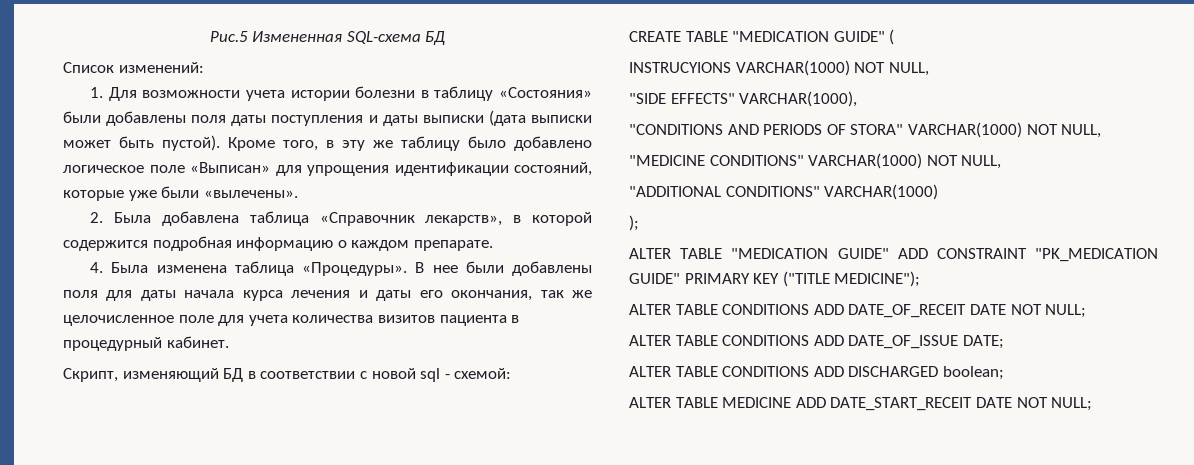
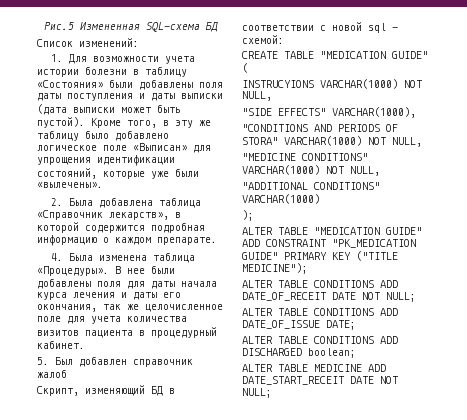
(229, 342) none -> [37,356,193,367] [37,369,67,378] // 5. Был добавлен справочник жалоб

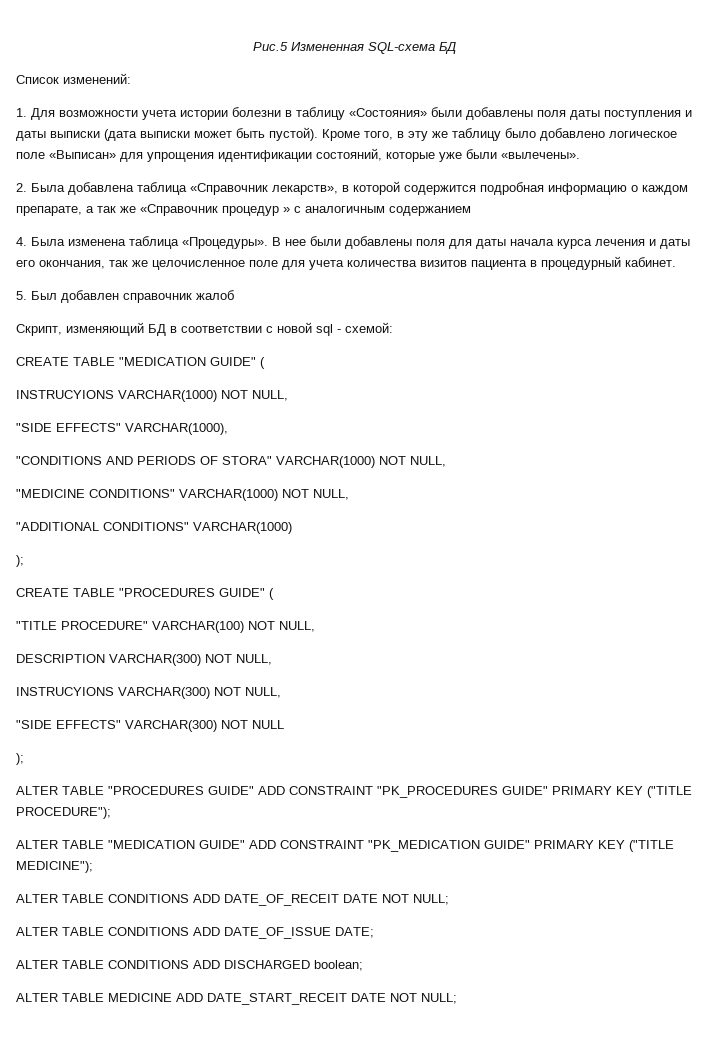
[157,237,217,245] препарате. -> [16,204,471,216] препарате, а так же «Справочник процедур » с аналогичным содержанием
(254, 215) none -> [16,588,274,600] [16,621,315,633] [16,654,272,666] [16,687,281,699] [16,720,284,732] [16,753,24,765] [16,786,692,798] [16,807,111,819] // CREATE TABLE "PROCEDURES GUIDE" ( // "TITLE PROCEDURE" VARCHAR(100) NOT NULL, // DESCRIPTION VARCHAR(300) NOT NULL, // INSTRUCYIONS VARCHAR(300) NOT NULL, // "SIDE EFFECTS" VARCHAR(300) NOT NULL // ); // ALTER TABLE "PROCEDURES GUIDE" ADD CONSTRAINT "PK_PROCEDURES GUIDE" PRIMARY KEY ("TITLE PROCEDURE");

